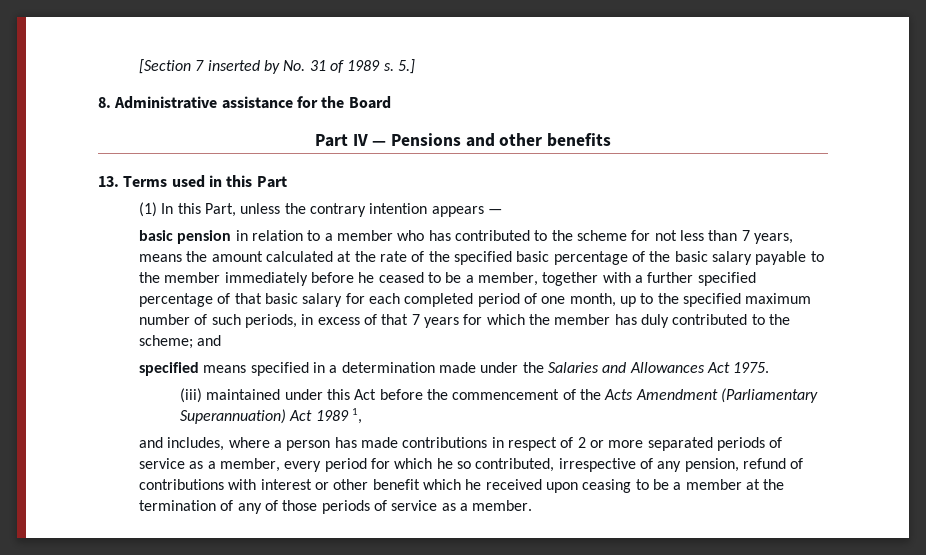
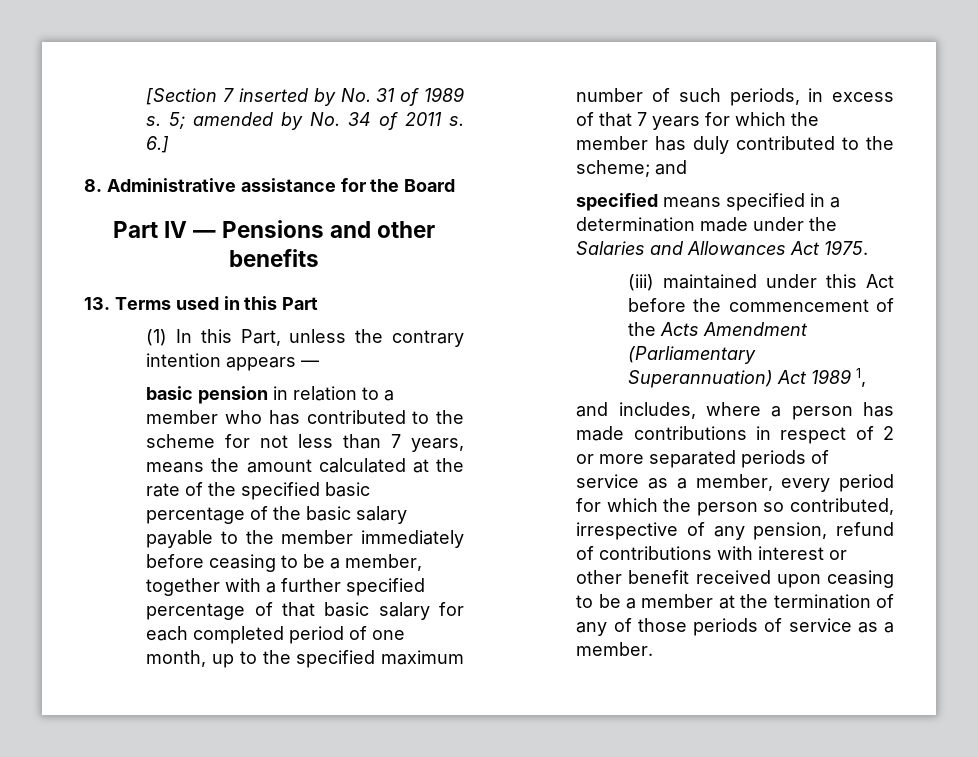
[397,59,415,74] 5.] -> [169,112,464,130] [146,136,170,153] 5; amended by No. 34 of 2011 s. 6.]
[358,272,424,283] he ceased -> [209,554,277,572] ceasing
[436,458,453,469] he -> [663,498,758,516] the person
[422,479,482,490] which he -> (690, 577) none

